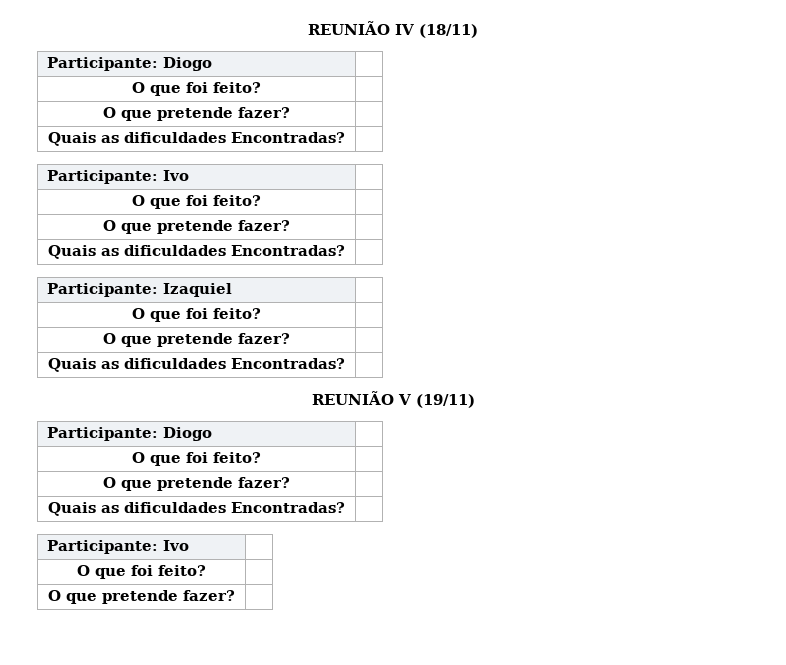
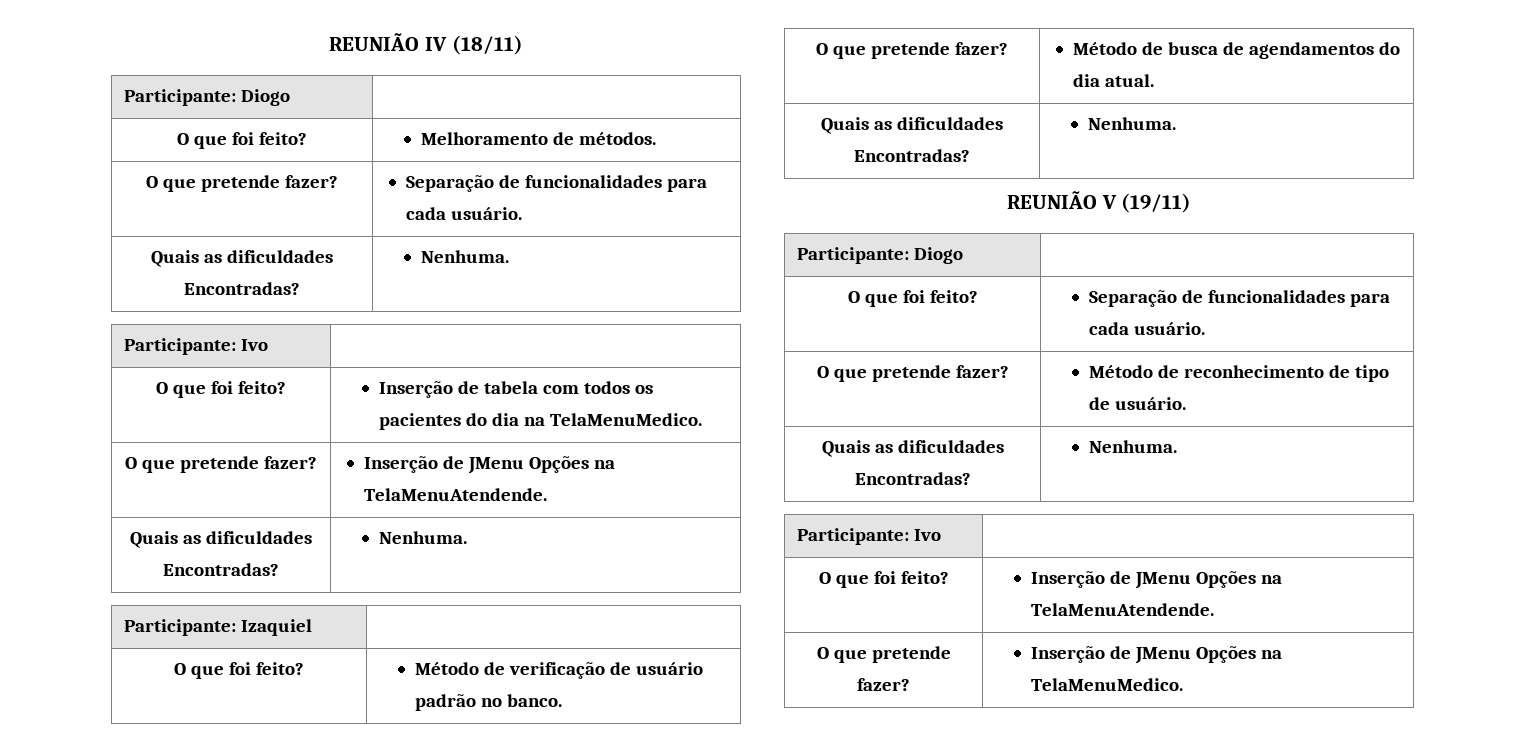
[103,107,290,121] [48,132,345,146] [47,170,190,184] [132,195,261,209] [103,220,290,234] [48,245,345,259] // O que pretende fazer? | // Quais as dificuldades Encontradas? | // Participante: Ivo | // O que foi feito? | // O que pretende fazer? | // Quais as dificuldades Encontradas? | -> [420,132,656,145] [146,175,338,192] [405,175,707,192] [405,207,522,220] [151,250,333,267] [184,282,300,295] [420,250,509,263] [124,338,269,355] [156,381,286,398] [378,381,653,398] [378,413,702,430] [125,456,317,473] [363,456,615,474] [363,488,547,501] [130,531,312,548] [163,563,279,576] [378,531,467,544] Melhoramento de métodos. // O que pretende fazer? | Separação de funcionalidades para cada usuário. // Quais as dificuldades Encontradas? | Nenhuma. // Participante: Ivo | // O que foi feito? | Inserção de tabela com todos os pacientes do dia na TelaMenuMedico. // O que pretende fazer? | Inserção de JMenu Opções na TelaMenuAtendende. // Quais as dificuldades Encontradas? | Nenhuma.
[103,333,290,347] [48,358,345,372] // O que pretende fazer? | // Quais as dificuldades Encontradas? | -> [414,662,703,679] [414,694,562,711] [816,42,1008,59] [1072,42,1400,59] [1072,74,1154,87] [821,117,1003,134] [854,149,970,162] [1087,117,1176,130] Método de verificação de usuário padrão no banco. // O que pretende fazer? | Método de busca de agendamentos do dia atual. // Quais as dificuldades Encontradas? | Nenhuma.
[103,477,290,491] [48,502,345,516] [47,540,190,554] [77,565,206,579] [48,590,235,604] // O que pretende fazer? | // Quais as dificuldades Encontradas? | // Participante: Ivo | // O que foi feito? | // O que pretende fazer? | -> [1088,290,1390,307] [1088,322,1205,335] [816,365,1009,382] [1088,365,1389,382] [1088,397,1186,410] [821,440,1004,457] [854,472,971,485] [1088,440,1177,453] [797,528,942,545] [818,571,949,588] [1030,571,1282,589] [1030,603,1214,616] [816,646,951,663] [857,678,910,691] [1030,646,1282,664] [1030,678,1183,691] Separação de funcionalidades para cada usuário. // O que pretende fazer? | Método de reconhecimento de tipo de usuário. // Quais as dificuldades Encontradas? | Nenhuma. // Participante: Ivo | // O que foi feito? | Inserção de JMenu Opções na TelaMenuAtendende. // O que pretende fazer? | Inserção de JMenu Opções na TelaMenuMedico.

